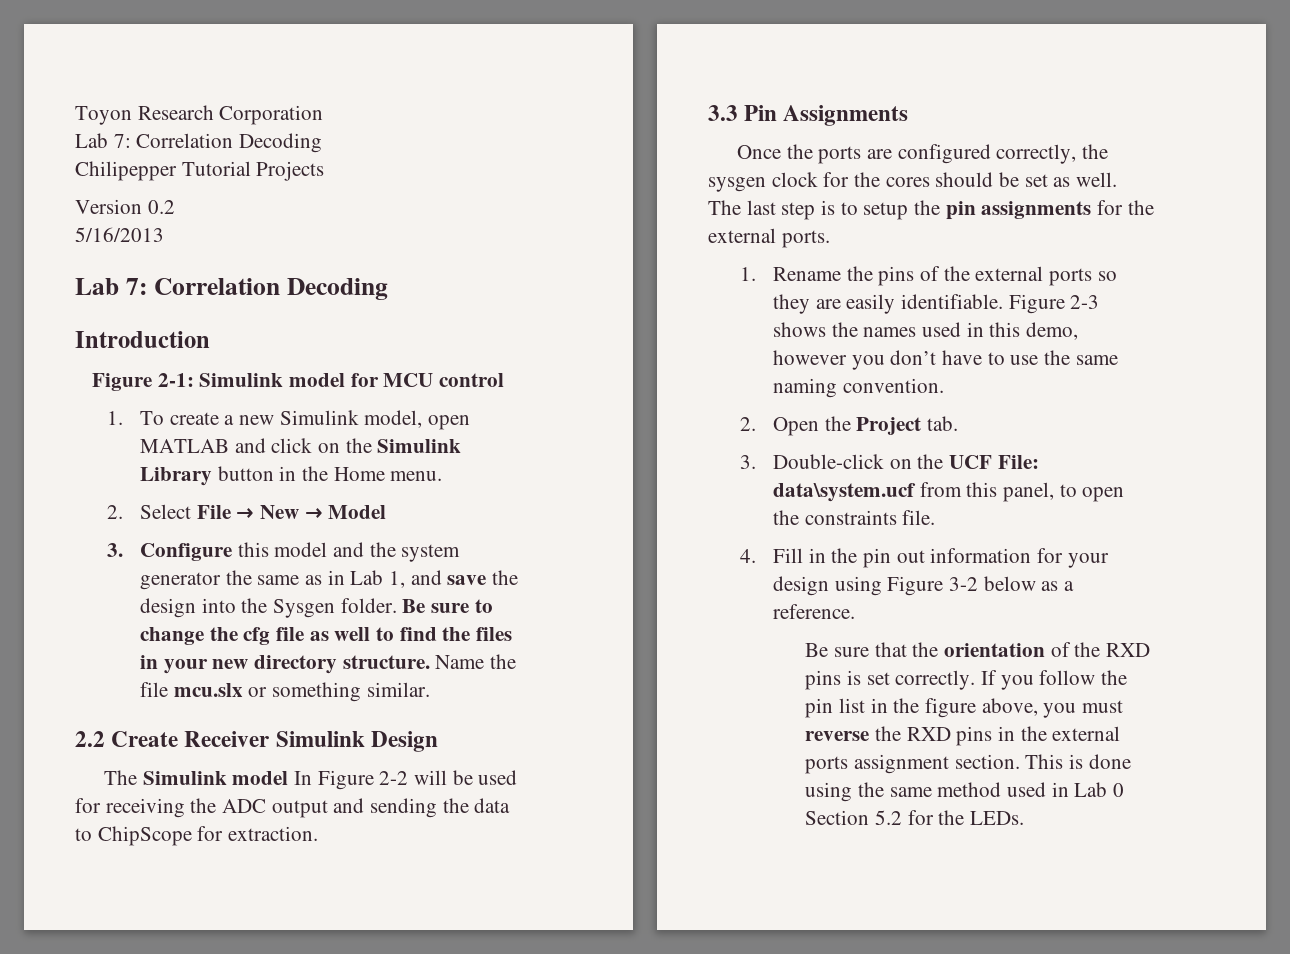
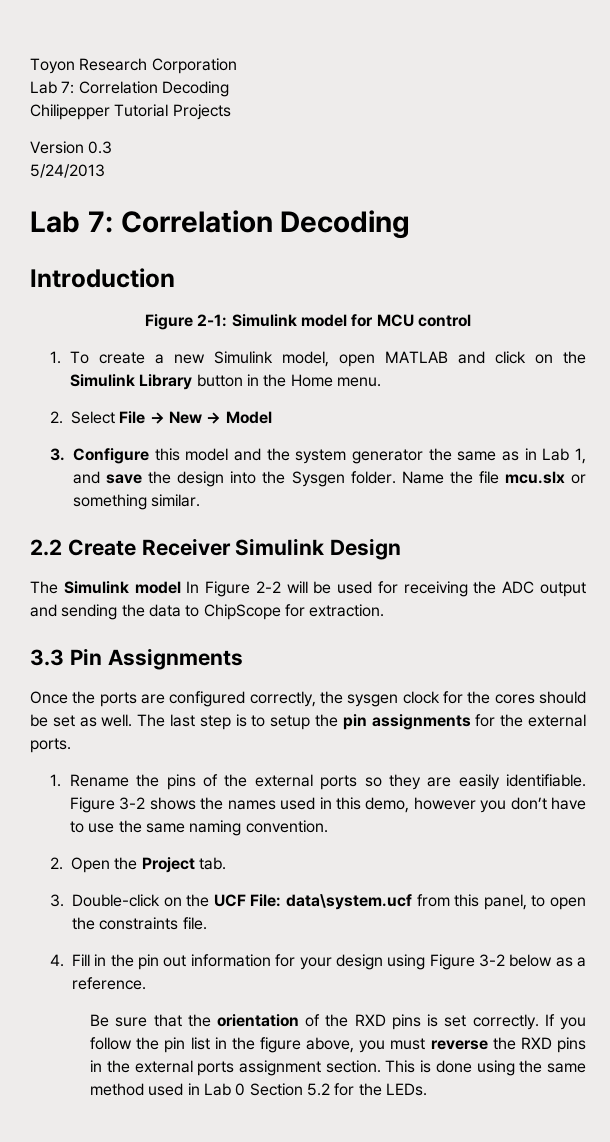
[147,200,175,214] [75,227,164,242] 0.2 // 5/16/2013 -> [88,141,113,154] [30,164,105,178] 0.3 // 5/24/2013
[402,599,493,613] [139,627,512,645] [139,655,430,674] Be sure to change the cfg file as well to find the files in your new directory structure. -> (396, 477) none
[1070,295,1100,309] 2-3 -> [119,797,146,810] 3-2

